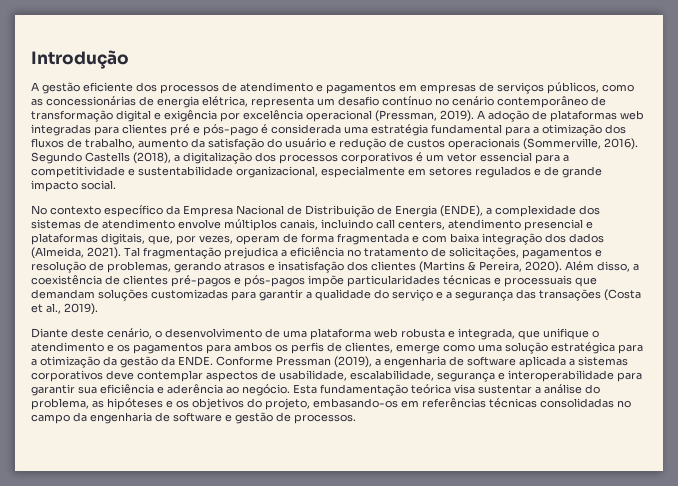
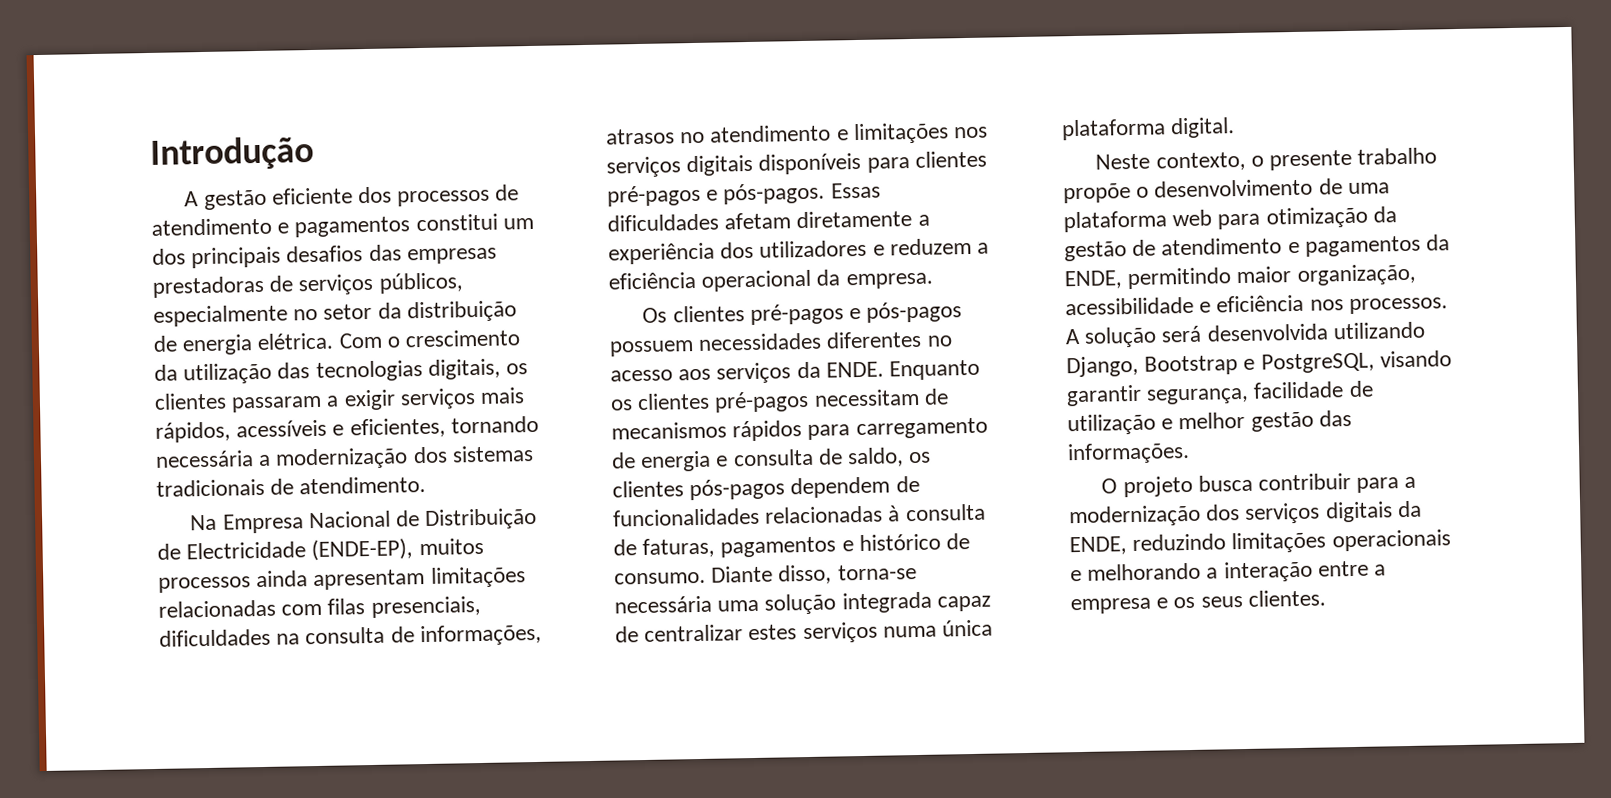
[399,82,634,94] [31,96,606,108] [31,110,644,122] [31,124,626,136] [31,138,638,150] [31,152,569,164] [31,166,602,178] [31,180,116,192] [31,205,180,217] em empresas de serviços públicos, como as concessionárias de energia elétrica, representa um desafio contínuo no cenário contemporâneo de transformação digital e exigência por excelência operacional (Pressman, 2019). A adoção de plataformas web integradas para clientes pré e pós-pago é considerada uma estratégia fundamental para a otimização dos fluxos de trabalho, aumento da satisfação do usuário e redução de custos operacionais (Sommerville, 2016). Segundo Castells (2018), a digitalização dos processos corporativos é um vetor essencial para a competitividade e sustentabilidade organizacional, especialmente em setores regulados e de grande impacto social. // No contexto específico da -> [415,213,534,232] [152,244,497,269] [152,272,463,298] [153,300,517,327] [153,329,521,356] [154,358,529,385] [154,387,526,413] [155,415,539,443] [155,445,534,470] [156,475,427,497] [190,514,218,531] constitui um dos principais desafios das empresas prestadoras de serviços públicos, especialmente no setor da distribuição de energia elétrica. Com o crescimento da utilização das tecnologias digitais, os clientes passaram a exigir serviços mais rápidos, acessíveis e eficientes, tornando necessária a modernização dos sistemas tradicionais de atendimento. // Na
[395,205,600,217] [31,219,593,231] [31,233,604,245] [31,247,602,259] [31,261,639,273] [31,275,597,287] [31,289,641,301] [31,303,98,315] [31,328,152,339] Energia (ENDE), a complexidade dos sistemas de atendimento envolve múltiplos canais, incluindo call centers, atendimento presencial e plataformas digitais, que, por vezes, operam de forma fragmentada e com baixa integração dos dados (Almeida, 2021). Tal fragmentação prejudica a eficiência no tratamento de solicitações, pagamentos e resolução de problemas, gerando atrasos e insatisfação dos clientes (Martins & Pereira, 2020). Além disso, a coexistência de clientes pré-pagos e pós-pagos impõe particularidades técnicas e processuais que demandam soluções customizadas para garantir a qualidade do serviço e a segurança das transações (Costa et al., 2019). // Diante deste cenário, -> [186,537,484,562] [158,566,526,593] [158,595,481,619] [159,623,542,647] [606,122,989,145] [606,150,987,178] [607,182,881,207] [607,210,930,232] [608,237,990,265] [608,269,933,292] [642,301,963,326] [609,330,953,357] [610,359,981,384] [610,388,949,413] [611,417,988,442] [611,447,932,473] [612,475,920,501] [613,503,986,527] [613,532,971,559] [614,564,917,585] [614,591,991,615] [615,619,994,644] [1061,117,1236,141] [1095,147,1438,172] [1063,183,1131,204] Electricidade (ENDE-EP), muitos processos ainda apresentam limitações relacionadas com filas presenciais, dificuldades na consulta de informações, atrasos no atendimento e limitações nos serviços digitais disponíveis para clientes pré-pagos e pós-pagos. Essas dificuldades afetam diretamente a experiência dos utilizadores e reduzem a eficiência operacional da empresa. // Os clientes pré-pagos e pós-pagos possuem necessidades diferentes no acesso aos serviços da ENDE. Enquanto os clientes pré-pagos necessitam de mecanismos rápidos para carregamento de energia e consulta de saldo, os clientes pós-pagos dependem de funcionalidades relacionadas à consulta de faturas, pagamentos e histórico de consumo. Diante disso, torna-se necessária uma solução integrada capaz de centralizar estes serviços numa única plataforma digital. // Neste contexto, o presente trabalho propõe
[401,328,599,340] [31,342,643,354] [31,356,628,368] [31,370,642,382] [31,384,600,396] [31,398,631,410] [31,412,356,424] robusta e integrada, que unifique o atendimento e os pagamentos para ambos os perfis de clientes, emerge como uma solução estratégica para a otimização da gestão da ENDE. Conforme Pressman (2019), a engenharia de software aplicada a sistemas corporativos deve contemplar aspectos de usabilidade, escalabilidade, segurança e interoperabilidade para garantir sua eficiência e aderência ao negócio. Esta fundamentação teórica visa sustentar a análise do problema, as hipóteses e os objetivos do projeto, embasando-os em referências técnicas consolidadas no campo da engenharia de software e gestão de processos. -> [1217,206,1397,230] [1064,234,1451,262] [1064,263,1416,290] [1065,294,1448,316] [1065,321,1425,348] [1066,350,1452,378] [1066,380,1374,407] [1067,410,1352,436] [1067,441,1190,465] [1101,473,1417,498] [1069,500,1422,528] [1069,529,1451,556] [1070,560,1387,583] [1070,589,1326,615] para otimização da gestão de atendimento e pagamentos da ENDE, permitindo maior organização, acessibilidade e eficiência nos processos. A solução será desenvolvida utilizando Django, Bootstrap e PostgreSQL, visando garantir segurança, facilidade de utilização e melhor gestão das informações. // O projeto busca contribuir para a modernização dos serviços digitais da ENDE, reduzindo limitações operacionais e melhorando a interação entre a empresa e os seus clientes.

